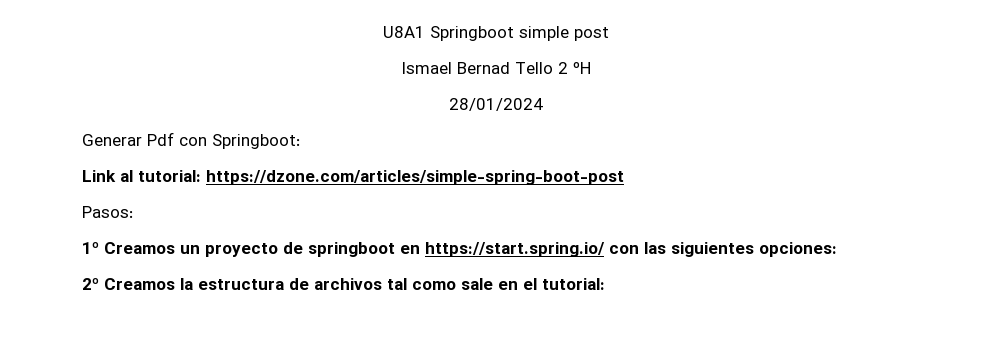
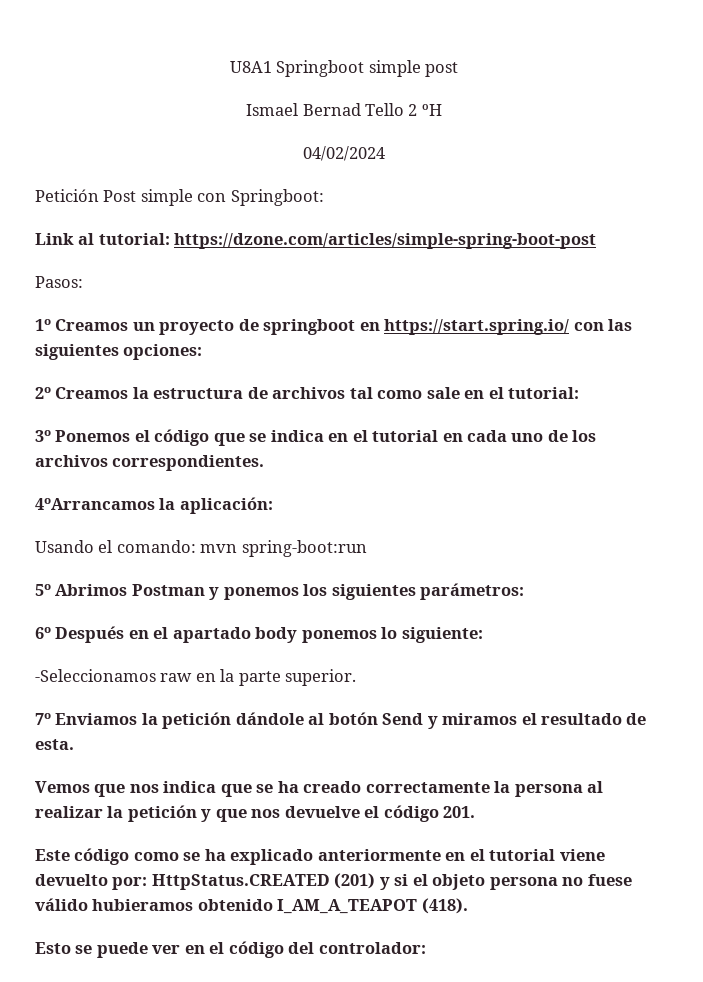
[448,98,543,111] [82,132,174,146] 28/01/2024 // Generar Pdf -> [303,146,385,161] [35,189,193,206] 04/02/2024 // Petición Post simple
(605, 284) none -> [35,429,597,446] [35,455,265,471] [35,497,273,514] [35,540,367,557] [35,583,525,600] [35,626,483,643] [35,669,357,686] [35,712,647,729] [35,739,74,750] [35,781,604,797] [35,805,476,822] [35,848,605,865] [35,873,632,890] [35,898,468,914] [35,941,426,958] // 3º Ponemos el código que se indica en el tutorial en cada uno de los archivos correspondientes. // 4ºArrancamos la aplicación: // Usando el comando: mvn spring-boot:run // 5º Abrimos Postman y ponemos los siguientes parámetros: // 6º Después en el apartado body ponemos lo siguiente: // -Seleccionamos raw en la parte superior. // 7º Enviamos la petición dándole al botón Send y miramos el resultado de esta. // Vemos que nos indica que se ha creado correctamente la persona al realizar la petición y que nos devuelve el código 201. // Este código como se ha explicado anteriormente en el tutorial viene devuelto por: HttpStatus.CREATED (201) y si el objeto persona no fuese válido hubieramos obtenido I_AM_A_TEAPOT (418). // Esto se puede ver en el código del controlador:

